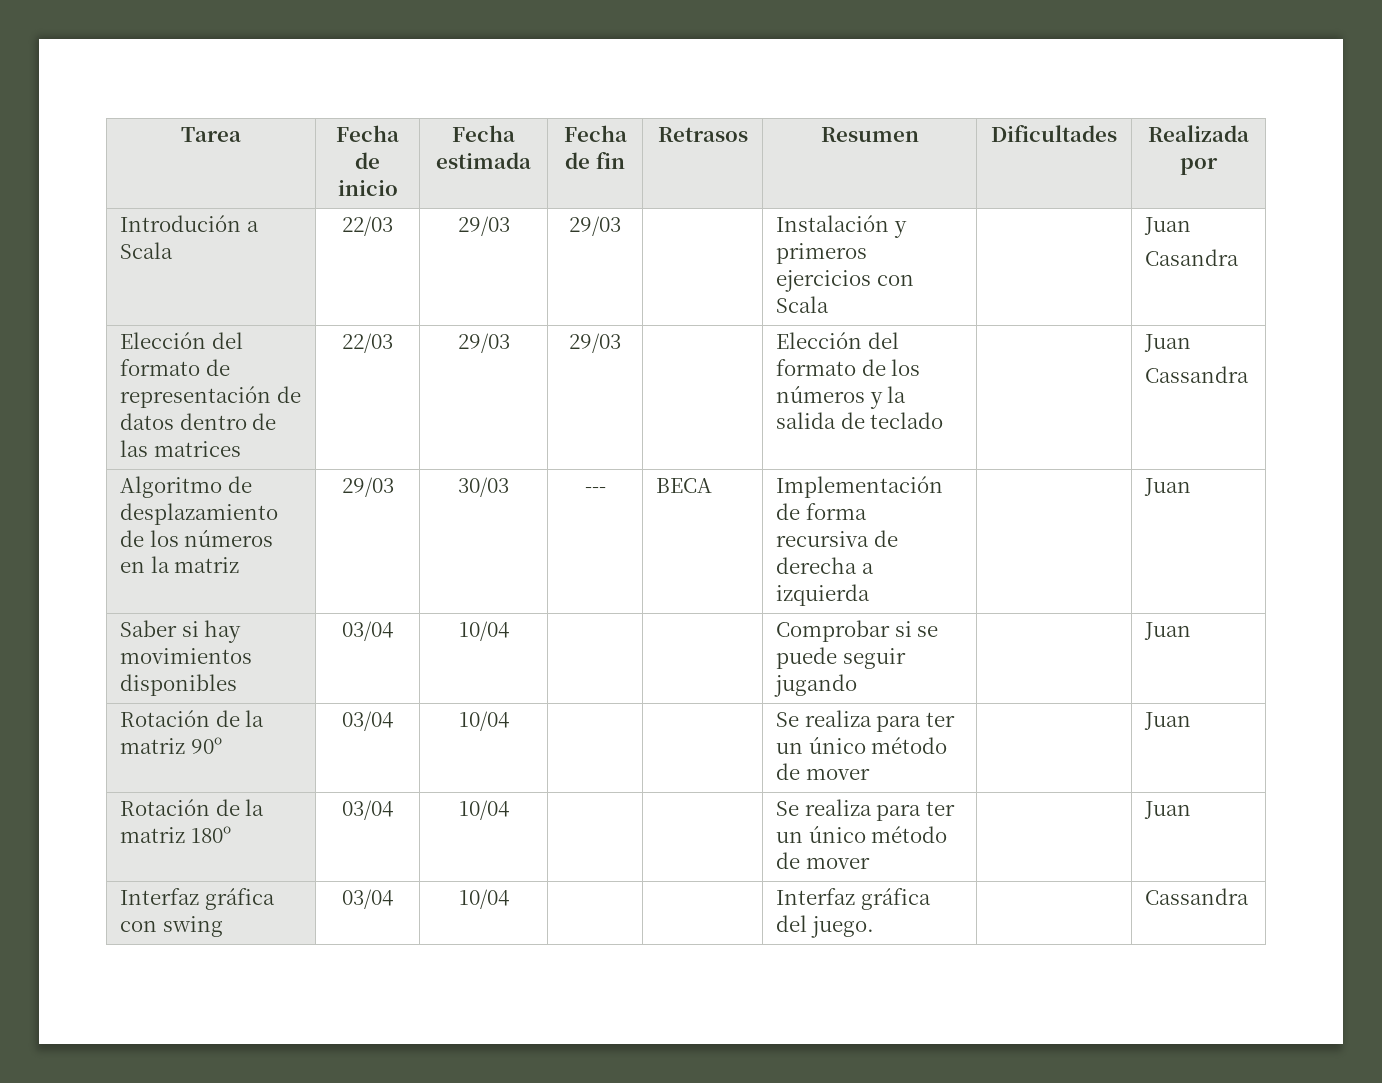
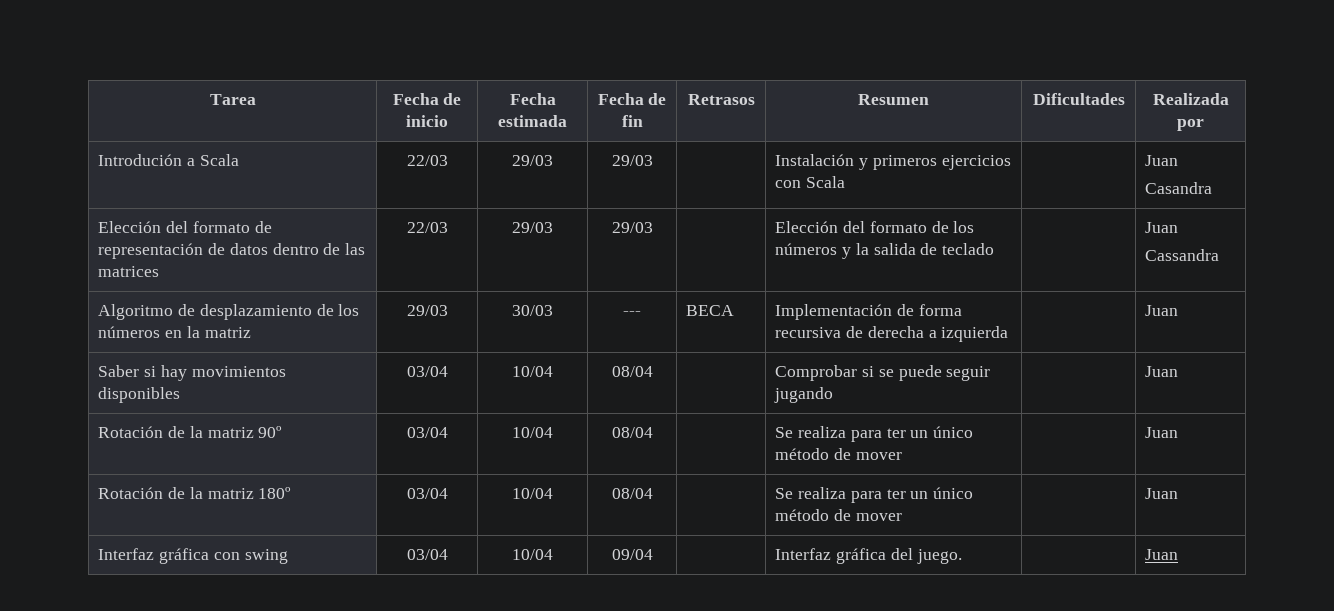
(509, 631) none -> [611,366,653,377] 08/04
(509, 721) none -> [611,427,653,438] 08/04
(509, 810) none -> [611,488,653,499] 08/04
(509, 899) none -> [611,549,653,560] 09/04
[1145,888,1250,905] Cassandra -> [1145,549,1179,560] Juan

